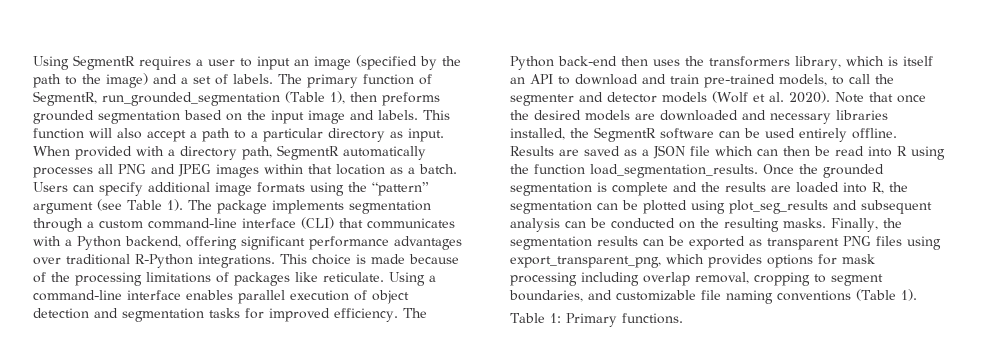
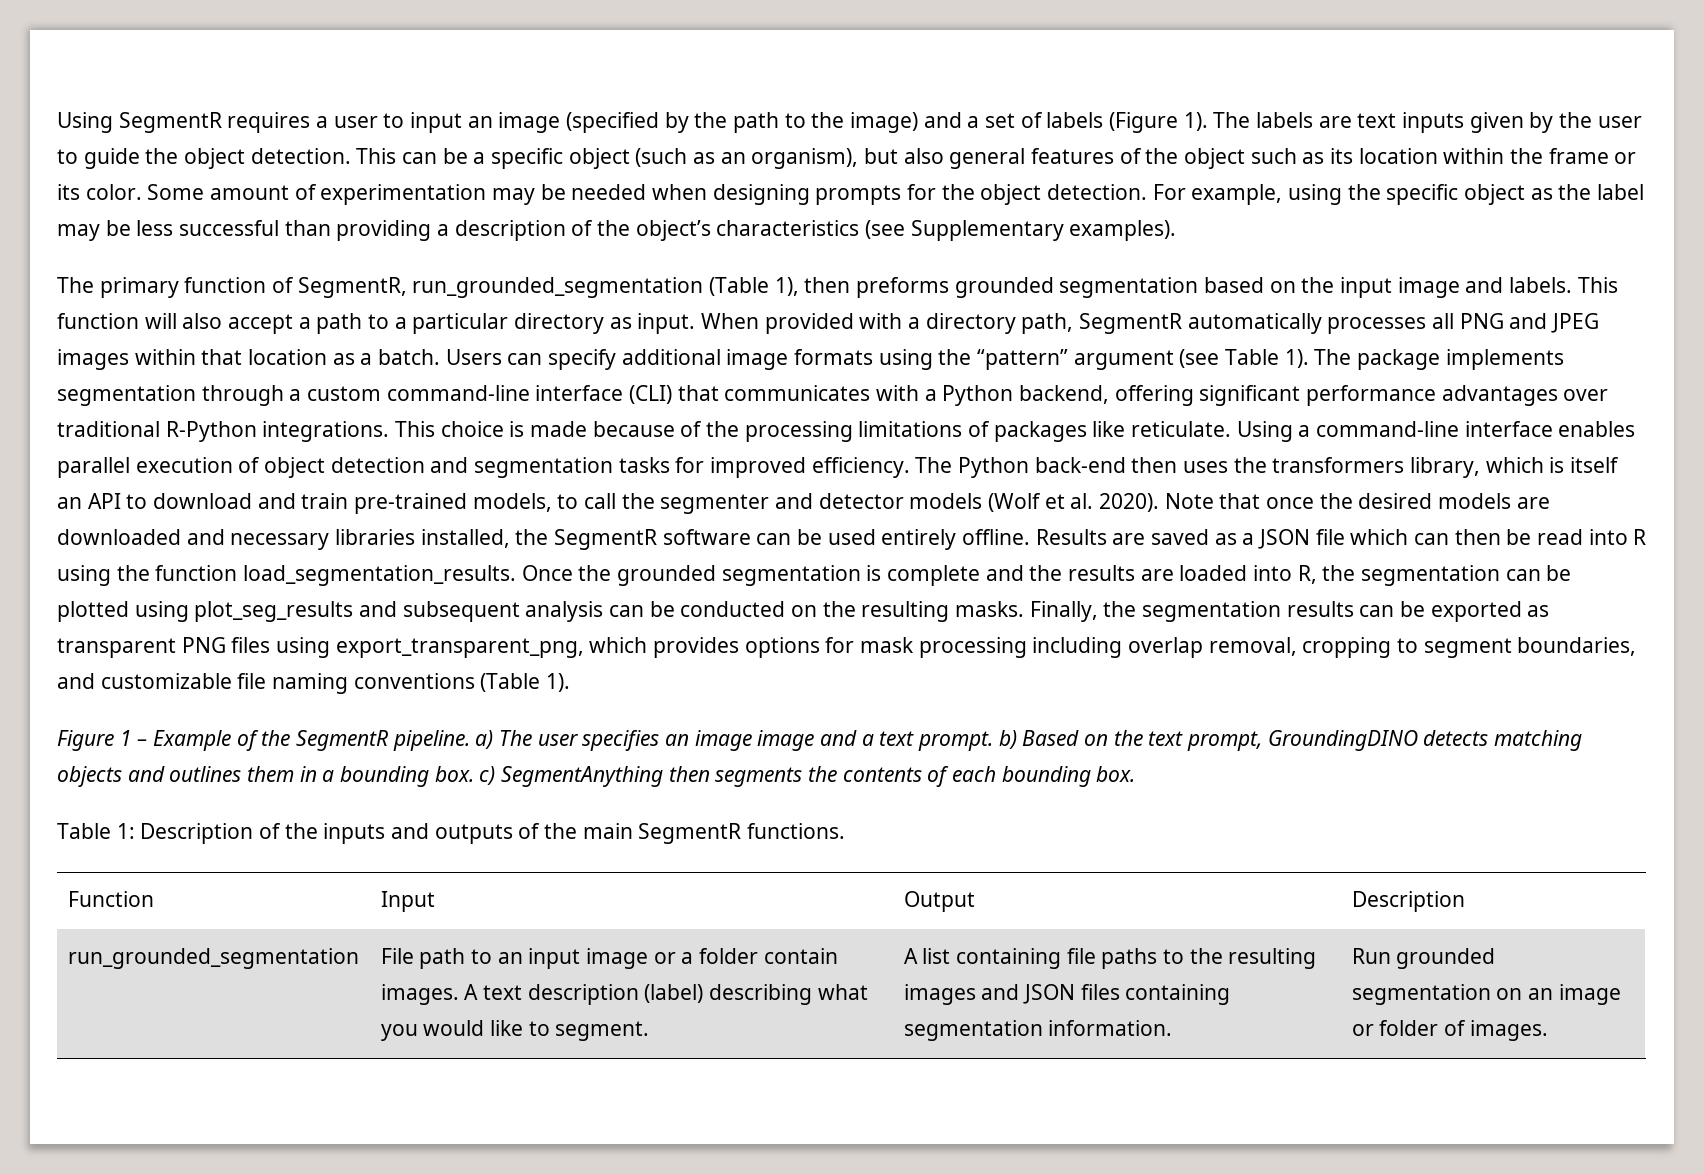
[233,74,273,84] labels. -> [1046,112,1642,133] [57,148,1637,169] [57,184,1645,205] [57,220,1177,241] labels (Figure 1). The labels are text inputs given by the user to guide the object detection. This can be a specific object (such as an organism), but also general features of the object such as its location within the frame or its color. Some amount of experimentation may be needed when designing prompts for the object detection. For example, using the specific object as the label may be less successful than providing a description of the object’s characteristics (see Supplementary examples). //
[510,313,683,327] Table 1: Primary functions. -> [57,730,1583,751] [57,766,1136,787] [57,823,846,844] [67,891,154,907] [380,891,435,912] [903,891,975,912] [1351,891,1465,912] [67,948,359,969] [380,948,838,969] [380,984,868,1005] [380,1020,650,1041] [903,948,1317,969] [903,984,1231,1005] [903,1020,1173,1041] [1351,948,1496,969] [1351,984,1621,1005] [1351,1020,1548,1041] Figure 1 – Example of the SegmentR pipeline. a) The user specifies an image image and a text prompt. b) Based on the text prompt, GroundingDINO detects matching objects and outlines them in a bounding box. c) SegmentAnything then segments the contents of each bounding box. // Table 1: Description of the inputs and outputs of the main SegmentR functions. // Function | Input | Output | Description // run_grounded_segmentation | File path to an input image or a folder contain images. A text description (label) describing what you would like to segment. | A list containing file paths to the resulting images and JSON files containing segmentation information. | Run grounded segmentation on an image or folder of images.

